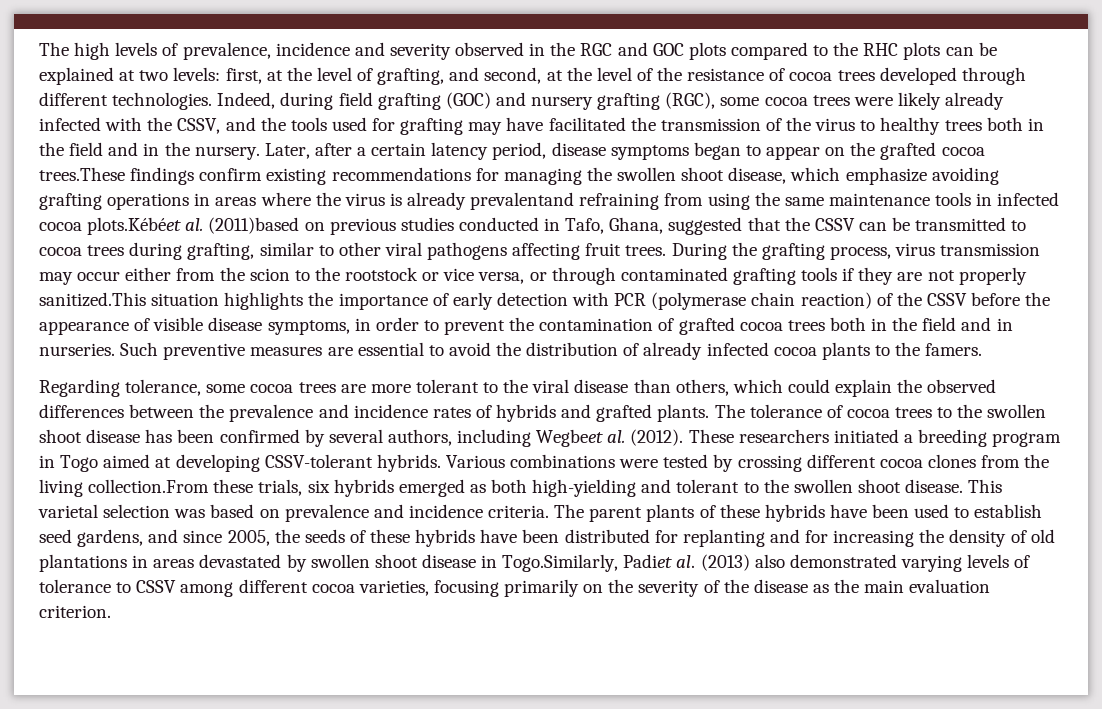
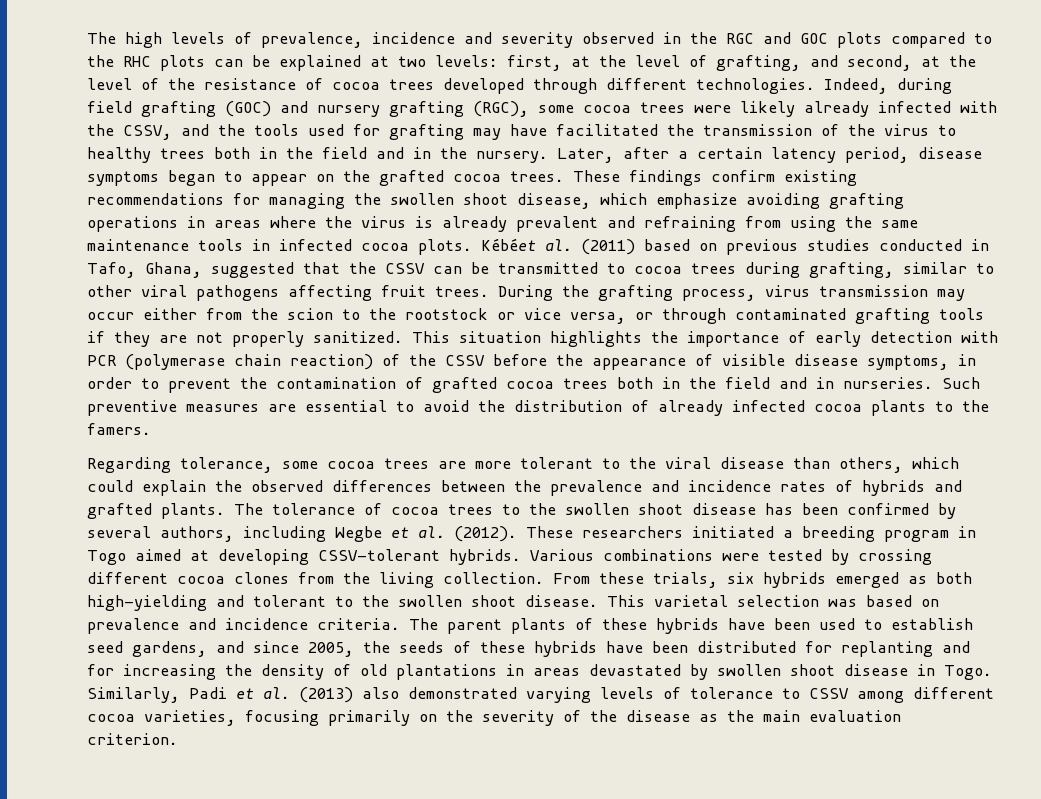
[39,167,125,181] trees.These -> [510,170,620,182] trees. These
[470,192,575,210] prevalentand -> [516,216,635,232] prevalent and
[87,217,300,235] plots.Kébéet al. (2011)based -> [418,238,690,255] plots. Kébéet al. (2011) based
[39,292,146,307] sanitized.This -> [313,331,450,343] sanitized. This
[536,429,604,447] Wegbeet -> [335,526,409,542] Wegbe et
[88,479,210,493] collection.From -> [443,572,590,584] collection. From
[502,554,673,572] Togo.Similarly, Padiet -> [944,665,992,680] [87,687,254,703] Togo. Similarly, Padi et

